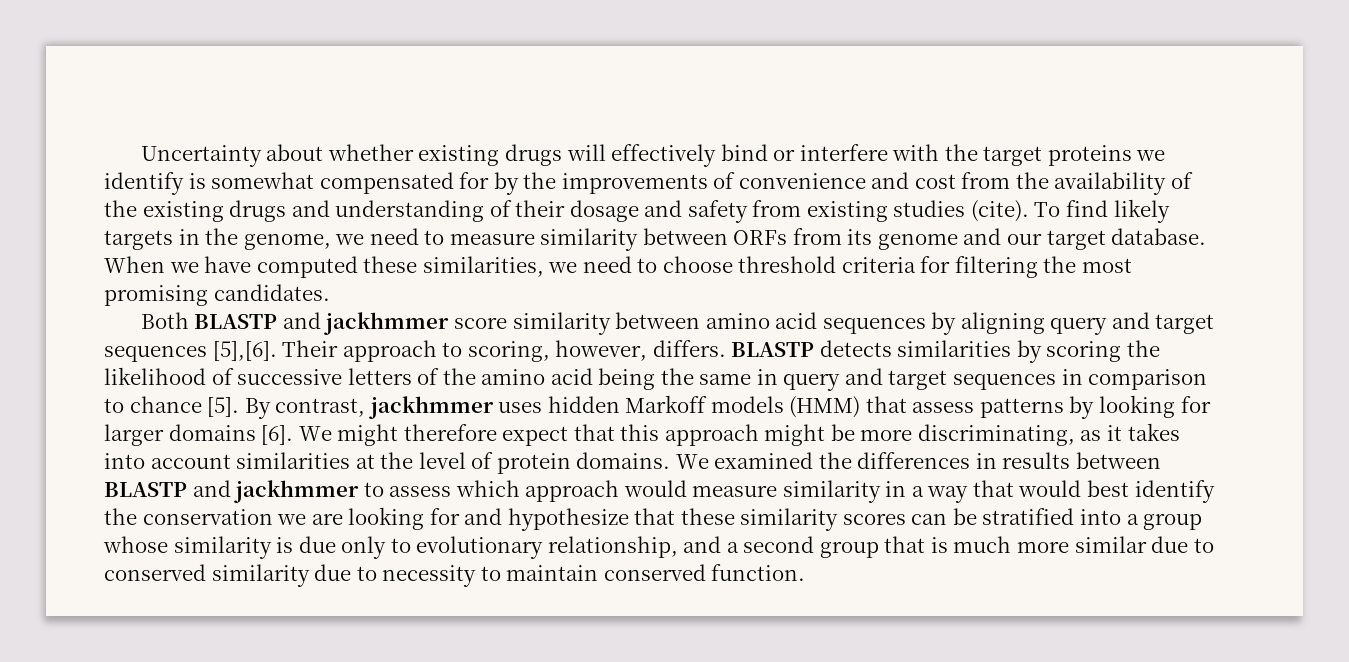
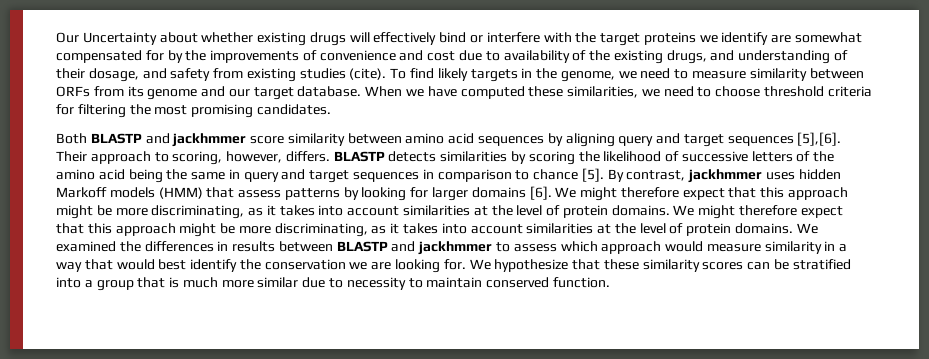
(140, 156) none -> [56,32,79,43] Our
[188,173,206,189] is -> [771,35,792,43] are
[961,172,1049,189] from the -> [459,50,500,61] due to
[229,200,287,222] drugs -> [666,50,707,64] drugs,
[569,200,639,222] dosage -> [88,68,139,82] dosage,
(709, 461) none -> [698,205,843,219] [56,223,818,237] might therefore expect that this approach might be more discriminating, as it takes into account similarities at the level of protein domains. We
[429,508,503,525] for and -> [443,259,491,270] for. We
[103,536,879,559] whose similarity is due only to evolutionary relationship, and a second group -> (134, 285) none
[104,564,377,587] conserved similarity due to -> (344, 283) none

